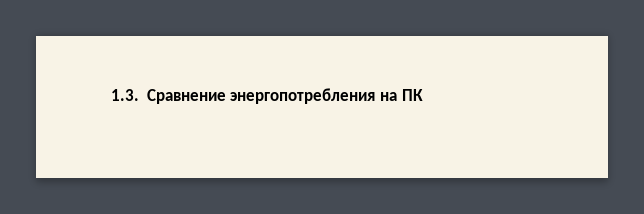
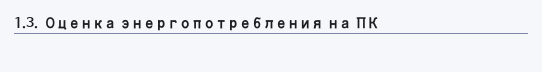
[146,89,226,104] Сравнение -> [43,17,116,30] Оценка

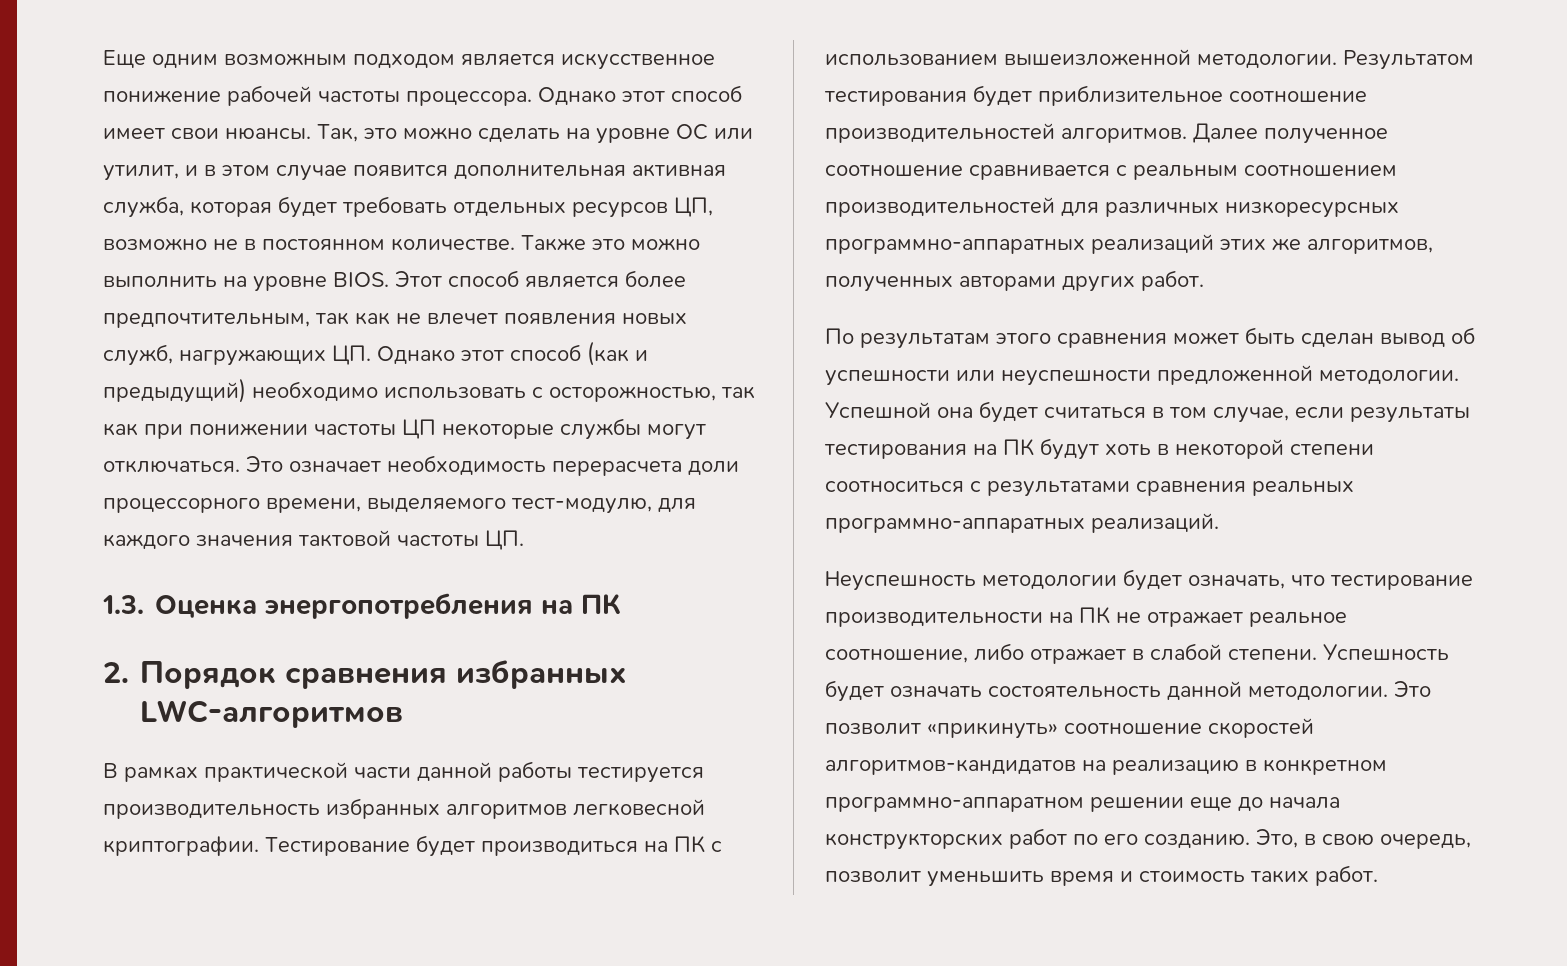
(14, 23) none -> [103,50,715,70] [103,85,742,106] [103,124,753,144] [103,164,726,181] [103,196,713,218] [103,235,700,251] [103,270,686,292] [103,312,687,328] [103,341,648,366] [103,378,755,403] [103,418,706,440] [103,455,739,476] [103,498,696,514] [103,530,524,550] Еще одним возможным подходом является искусственное понижение рабочей частоты процессора. Однако этот способ имеет свои нюансы. Так, это можно сделать на уровне ОС или утилит, и в этом случае появится дополнительная активная служба, которая будет требовать отдельных ресурсов ЦП, возможно не в постоянном количестве. Также это можно выполнить на уровне BIOS. Этот способ является более предпочтительным, так как не влечет появления новых служб, нагружающих ЦП. Однако этот способ (как и предыдущий) необходимо использовать с осторожностью, так как при понижении частоты ЦП некоторые службы могут отключаться. Это означает необходимость перерасчета доли процессорного времени, выделяемого тест-модулю, для каждого значения тактовой частоты ЦП. //
(379, 23) none -> [103,660,627,689] [140,700,403,728] [103,761,704,783] [103,798,705,819] [103,835,722,857] [825,49,1474,70] [824,85,1367,107] [825,123,1388,144] [825,165,1397,180] [825,197,1399,218] [825,234,1433,254] [825,270,1204,292] [825,327,1475,349] [825,365,1459,386] [825,401,1470,423] [824,438,1374,460] [825,481,1354,497] [825,513,1219,533] [825,569,1473,591] [825,606,1347,627] [825,643,1449,664] [825,680,1431,702] [825,718,1314,739] [825,759,1387,775] [825,797,1340,812] [825,828,1471,850] [825,865,1378,887] // 2. Порядок сравнения избранных LWC-алгоритмов // В рамках практической части данной работы тестируется производительность избранных алгоритмов легковесной криптографии. Тестирование будет производиться на ПК с использованием вышеизложенной методологии. Результатом тестирования будет приблизительное соотношение производительностей алгоритмов. Далее полученное соотношение сравнивается с реальным соотношением производительностей для различных низкоресурсных программно-аппаратных реализаций этих же алгоритмов, полученных авторами других работ. // По результатам этого сравнения может быть сделан вывод об успешности или неуспешности предложенной методологии. Успешной она будет считаться в том случае, если результаты тестирования на ПК будут хоть в некоторой степени соотноситься с результатами сравнения реальных программно-аппаратных реализаций. // Неуспешность методологии будет означать, что тестирование производительности на ПК не отражает реальное соотношение, либо отражает в слабой степени. Успешность будет означать состоятельность данной методологии. Это позволит «прикинуть» соотношение скоростей алгоритмов-кандидатов на реализацию в конкретном программно-аппаратном решении еще до начала конструкторских работ по его созданию. Это, в свою очередь, позволит уменьшить время и стоимость таких работ.

